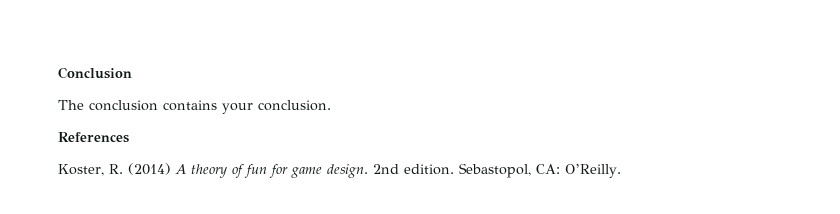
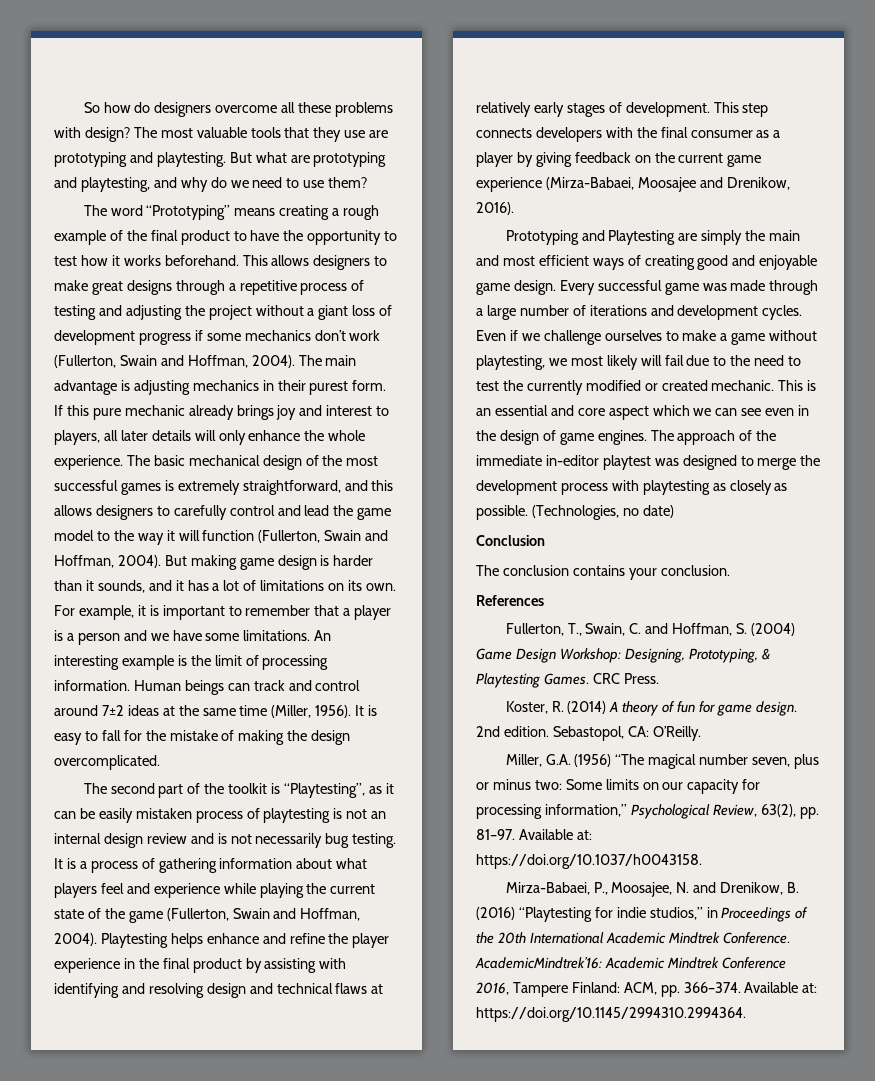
(58, 73) none -> [83,102,394,117] [54,127,389,142] [54,152,387,167] [54,177,368,192] [83,205,380,220] [54,230,398,245] [54,255,388,270] [54,280,365,295] [54,305,393,320] [54,330,381,345] [54,355,357,368] [54,380,387,395] [54,405,390,420] [54,430,366,445] [54,455,379,470] [54,480,394,495] [54,505,392,520] [54,530,389,545] [54,555,374,570] [54,580,396,593] [54,605,392,620] [54,630,332,645] [54,655,329,670] [54,680,361,695] [54,705,378,718] [54,730,351,745] [54,755,160,770] [83,783,394,798] [54,808,387,823] [54,833,397,848] [54,858,368,873] [54,883,376,898] [54,908,361,923] [54,933,390,948] [54,958,347,973] [54,983,384,998] [476,102,769,117] [476,127,781,142] [476,152,762,167] [476,177,790,192] [476,202,514,215] [505,230,801,245] [476,255,818,270] [476,280,819,295] [476,305,803,320] [476,330,818,345] [476,355,802,370] [476,380,817,395] [476,405,810,420] [476,430,777,445] [476,455,821,470] [476,480,788,495] [476,505,674,520] So how do designers overcome all these problems with design? The most valuable tools that they use are prototyping and playtesting. But what are prototyping and playtesting, and why do we need to use them? // The word “Prototyping” means creating a rough example of the final product to have the opportunity to test how it works beforehand. This allows designers to make great designs through a repetitive process of testing and adjusting the project without a giant loss of development progress if some mechanics don’t work (Fullerton, Swain and Hoffman, 2004). The main advantage is adjusting mechanics in their purest form. If this pure mechanic already brings joy and interest to players, all later details will only enhance the whole experience. The basic mechanical design of the most successful games is extremely straightforward, and this allows designers to carefully control and lead the game model to the way it will function (Fullerton, Swain and Hoffman, 2004). But making game design is harder than it sounds, and it has a lot of limitations on its own. For example, it is important to remember that a player is a person and we have some limitations. An interesting example is the limit of processing information. Human beings can track and control around 7±2 ideas at the same time (Miller, 1956). It is easy to fall for the mistake of making the design overcomplicated. // The second part of the toolkit is “Playtesting”, as it can be easily mistaken process of playtesting is not an internal design review and is not necessarily bug testing. It is a process of gathering information about what players feel and experience while playing the current state of the game (Fullerton, Swain and Hoffman, 2004). Playtesting helps enhance and refine the player experience in the final product by assisting with identifying and resolving design and technical flaws at relatively early stages of development. This step connects developers with the final consumer as a player by giving feedback on the current game experience (Mirza-Babaei, Moosajee and Drenikow, 2016). // Prototyping and Playtesting are simply the main and most efficient ways of creating good and enjoyable game design. Every successful game was made through a large number of iterations and development cycles. Even if we challenge ourselves to make a game without playtesting, we most likely will fail due to the need to test the currently modified or created mechanic. This is an essential and core aspect which we can see even in the design of game engines. The approach of the immediate in-editor playtest was designed to merge the development process with playtesting as closely as possible. (Technologies, no date) //
(129, 137) none -> [505,623,796,636] [476,648,770,663] [476,673,659,688] // Fullerton, T., Swain, C. and Hoffman, S. (2004) Game Design Workshop: Designing, Prototyping, & Playtesting Games. CRC Press.
(621, 171) none -> [505,754,820,769] [476,779,761,794] [476,804,819,819] [476,829,592,840] [476,854,702,869] [505,882,800,897] [476,907,809,922] [476,932,790,944] [475,957,786,969] [476,982,818,997] [476,1007,746,1022] // Miller, G.A. (1956) “The magical number seven, plus or minus two: Some limits on our capacity for processing information,” Psychological Review, 63(2), pp. 81–97. Available at: https://doi.org/10.1037/h0043158. // Mirza-Babaei, P., Moosajee, N. and Drenikow, B. (2016) “Playtesting for indie studios,” in Proceedings of the 20th International Academic Mindtrek Conference. AcademicMindtrek’16: Academic Mindtrek Conference 2016, Tampere Finland: ACM, pp. 366–374. Available at: https://doi.org/10.1145/2994310.2994364.

